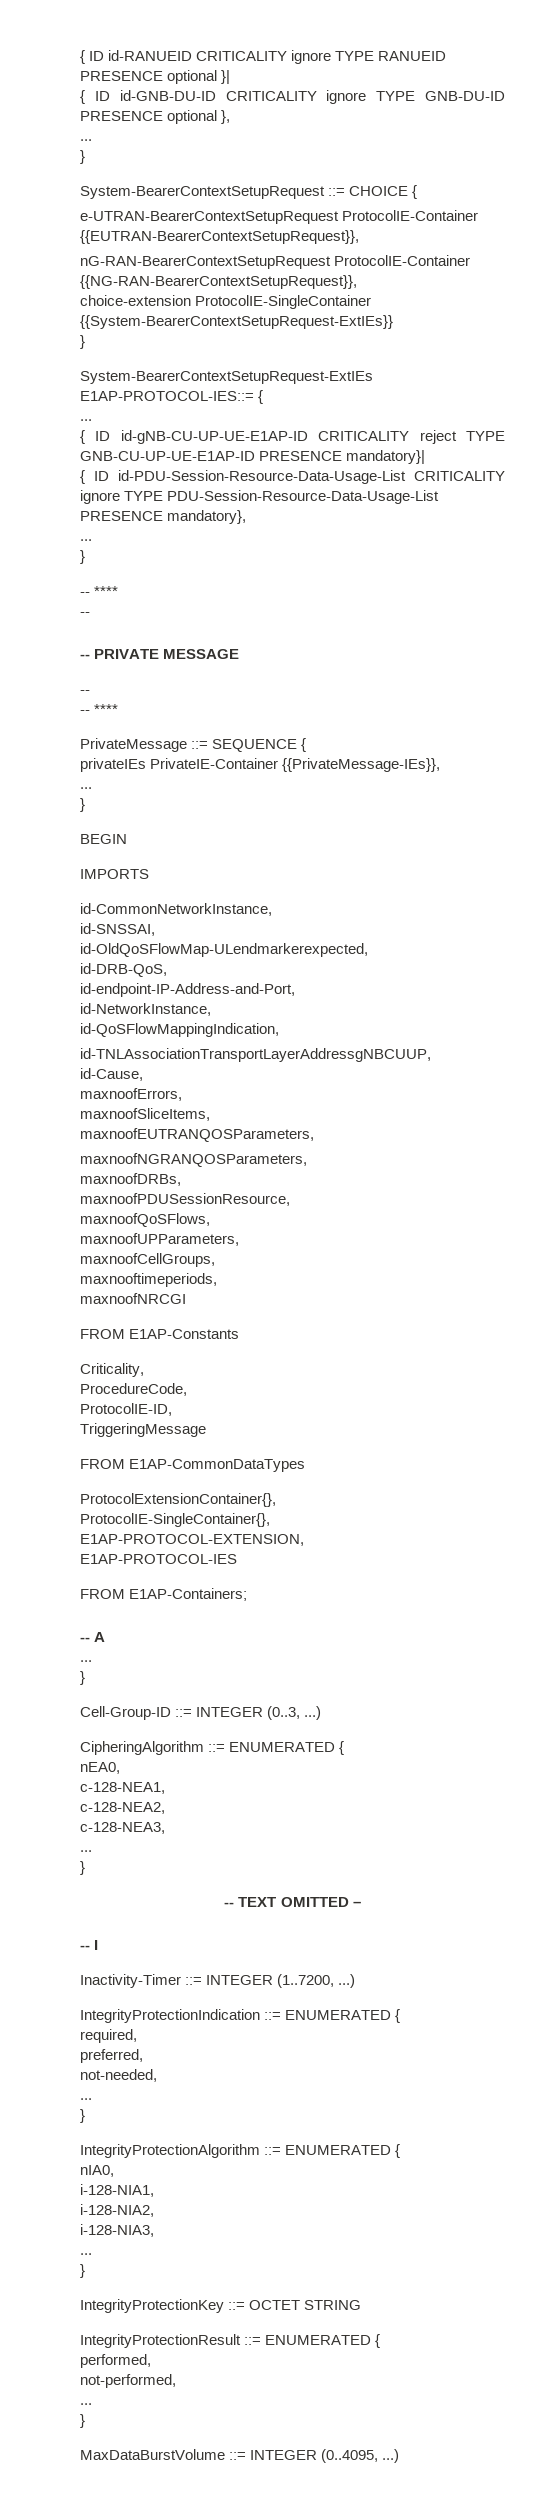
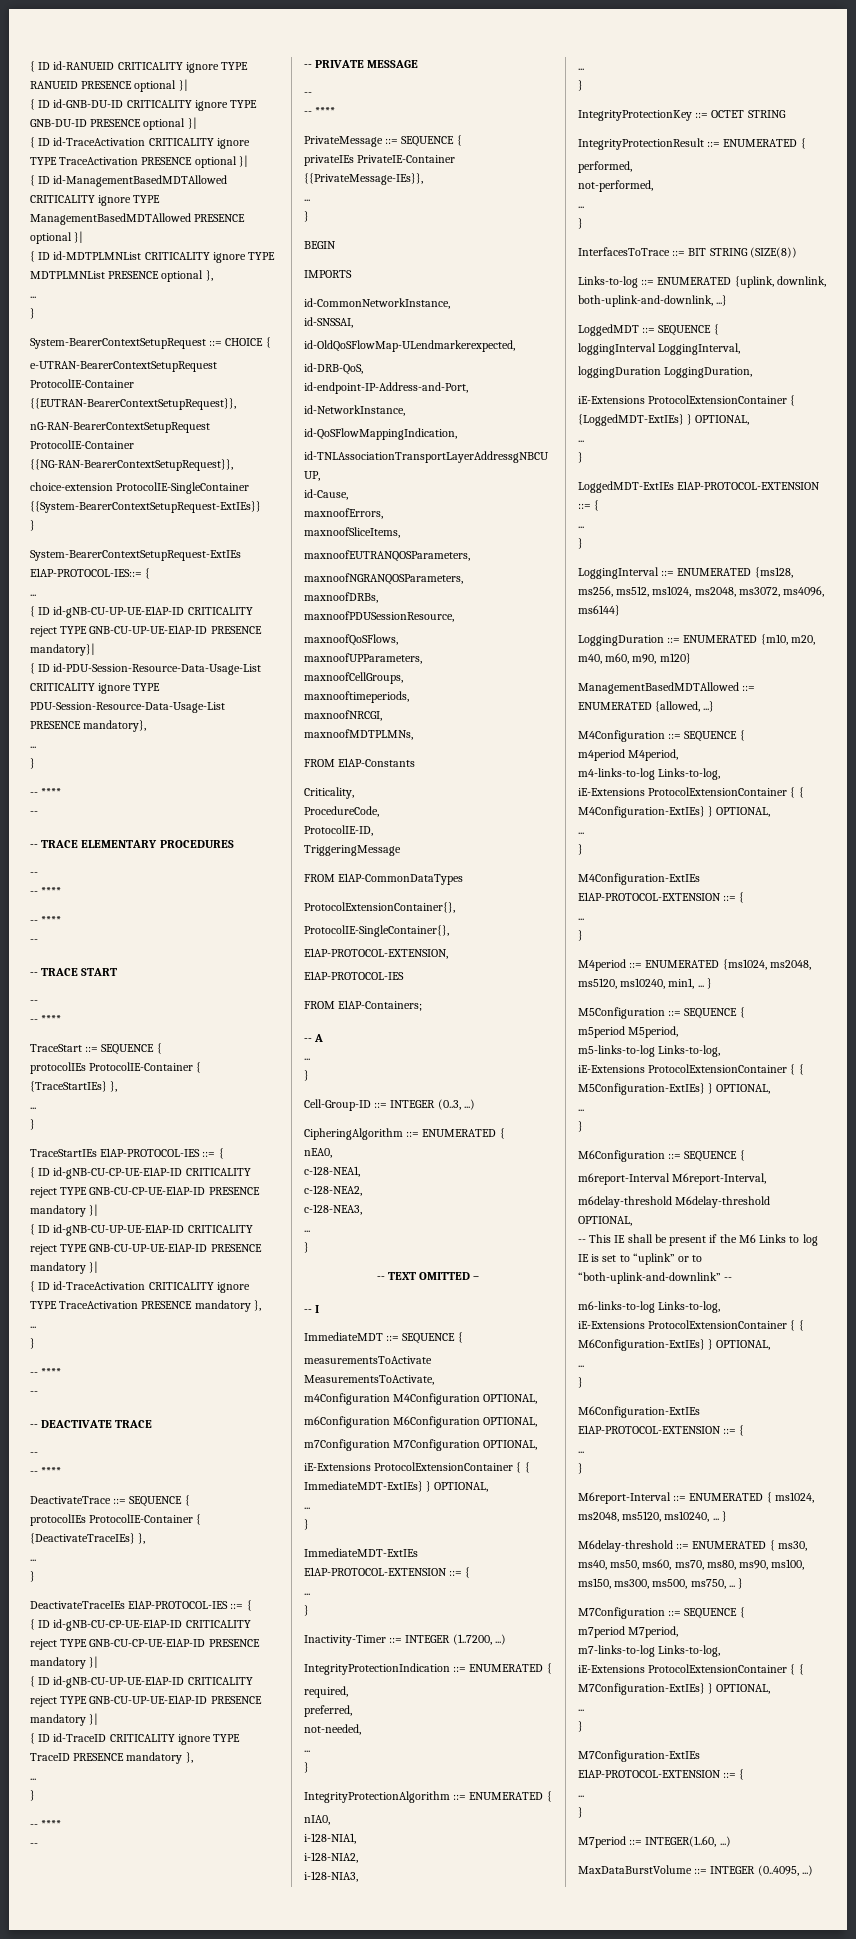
(218, 117) none -> [187,117,197,129] [30,137,250,149] [30,155,248,168] [30,175,228,187] [30,195,161,206] [30,213,246,225] [30,231,84,244] [30,251,276,263] [30,270,204,282] }| // { ID id-TraceActivation CRITICALITY ignore TYPE TraceActivation PRESENCE optional }| // { ID id-ManagementBasedMDTAllowed CRITICALITY ignore TYPE ManagementBasedMDTAllowed PRESENCE optional }| // { ID id-MDTPLMNList CRITICALITY ignore TYPE MDTPLMNList PRESENCE optional
(90, 614) none -> [30,840,234,848] [30,872,38,876] [30,887,62,895] [30,916,62,924] [30,939,38,943] [30,968,118,976] [30,1000,38,1004] [30,1015,62,1023] [30,1043,162,1055] [30,1062,202,1074] [30,1081,118,1092] [30,1107,36,1109] [30,1119,35,1130] [30,1148,224,1159] [30,1167,251,1179] [30,1186,260,1198] [30,1204,99,1217] [30,1224,253,1236] [30,1243,262,1255] [30,1261,99,1274] [30,1281,250,1293] [30,1300,261,1312] [30,1326,36,1328] [30,1338,35,1349] [30,1368,62,1376] [30,1391,38,1395] [30,1420,153,1428] [30,1452,38,1456] [30,1467,62,1475] [30,1495,190,1507] [30,1514,202,1526] [30,1533,146,1544] [30,1559,36,1561] [30,1571,35,1582] [30,1600,252,1611] [30,1619,251,1631] [30,1638,260,1650] [30,1656,99,1669] [30,1676,253,1688] [30,1695,262,1707] [30,1713,99,1726] [30,1733,241,1745] [30,1752,193,1764] [30,1778,36,1780] [30,1790,35,1801] [30,1820,62,1828] [30,1843,38,1847] // -- TRACE ELEMENTARY PROCEDURES // -- // -- **** // -- **** // -- // -- TRACE START // -- // -- **** // TraceStart ::= SEQUENCE { // protocolIEs ProtocolIE-Container { {TraceStartIEs} }, // ... // } // TraceStartIEs E1AP-PROTOCOL-IES ::= { // { ID id-gNB-CU-CP-UE-E1AP-ID CRITICALITY reject TYPE GNB-CU-CP-UE-E1AP-ID PRESENCE mandatory }| // { ID id-gNB-CU-UP-UE-E1AP-ID CRITICALITY reject TYPE GNB-CU-UP-UE-E1AP-ID PRESENCE mandatory }| // { ID id-TraceActivation CRITICALITY ignore TYPE TraceActivation PRESENCE mandatory }, // ... // } // -- **** // -- // -- DEACTIVATE TRACE // -- // -- **** // DeactivateTrace ::= SEQUENCE { // protocolIEs ProtocolIE-Container { {DeactivateTraceIEs} }, // ... // } // DeactivateTraceIEs E1AP-PROTOCOL-IES ::= { // { ID id-gNB-CU-CP-UE-E1AP-ID CRITICALITY reject TYPE GNB-CU-CP-UE-E1AP-ID PRESENCE mandatory }| // { ID id-gNB-CU-UP-UE-E1AP-ID CRITICALITY reject TYPE GNB-CU-UP-UE-E1AP-ID PRESENCE mandatory }| // { ID id-TraceID CRITICALITY ignore TYPE TraceID PRESENCE mandatory }, // ... // } // -- **** // --
[80,1293,186,1304] maxnoofNRCGI -> [304,710,382,721] [304,729,413,740] maxnoofNRCGI, // maxnoofMDTPLMNs,
(99, 1945) none -> [304,1332,463,1344] [304,1356,432,1364] [304,1375,434,1385] [304,1393,538,1405] [304,1416,538,1428] [304,1439,538,1451] [304,1462,530,1473] [304,1481,489,1492] [304,1507,310,1509] [304,1519,309,1530] [304,1548,418,1557] [304,1567,471,1578] [304,1593,310,1595] [304,1605,309,1616] // ImmediateMDT ::= SEQUENCE { // measurementsToActivate MeasurementsToActivate, // m4Configuration M4Configuration OPTIONAL, // m6Configuration M6Configuration OPTIONAL, // m7Configuration M7Configuration OPTIONAL, // iE-Extensions ProtocolExtensionContainer { { ImmediateMDT-ExtIEs} } OPTIONAL, // ... // } // ImmediateMDT-ExtIEs E1AP-PROTOCOL-EXTENSION ::= { // ... // }
(85, 2421) none -> [578,247,797,258] [578,276,826,288] [578,295,728,307] [578,324,719,336] [578,343,741,355] [578,366,753,378] [578,395,796,406] [578,414,750,426] [578,440,584,442] [578,452,583,463] [578,481,821,493] [578,500,600,511] [578,526,584,528] [578,538,583,549] [578,567,793,579] [578,586,825,597] [578,605,620,616] [578,634,815,646] [578,653,691,664] [578,682,756,694] [578,701,715,712] [578,730,745,742] [578,749,679,761] [578,768,721,780] [578,787,804,798] [578,806,771,818] [578,832,584,834] [578,844,583,855] [578,873,700,885] [578,892,745,903] [578,918,584,920] [578,930,583,941] [578,959,811,971] [578,978,712,989] [578,1007,745,1019] [578,1026,679,1038] [578,1045,721,1057] [578,1064,804,1075] [578,1083,771,1095] [578,1109,584,1111] [578,1121,583,1132] [578,1150,745,1162] [578,1173,767,1185] [578,1196,771,1208] [578,1216,632,1226] [578,1234,818,1246] [578,1253,703,1265] [578,1272,733,1284] [578,1301,721,1313] [578,1320,804,1331] [578,1339,771,1351] [578,1365,584,1367] [578,1377,583,1388] [578,1406,700,1418] [578,1425,745,1436] [578,1451,584,1453] [578,1463,583,1474] [578,1492,814,1504] [578,1511,727,1522] [578,1540,807,1552] [578,1559,805,1570] [578,1578,744,1589] [578,1607,745,1619] [578,1626,679,1638] [578,1645,721,1657] [578,1664,804,1675] [578,1683,771,1695] [578,1709,584,1711] [578,1721,583,1732] [578,1750,700,1762] [578,1769,745,1780] [578,1795,584,1797] [578,1807,583,1818] [578,1836,731,1848] // InterfacesToTrace ::= BIT STRING (SIZE(8)) // Links-to-log ::= ENUMERATED {uplink, downlink, both-uplink-and-downlink, ...} // LoggedMDT ::= SEQUENCE { // loggingInterval LoggingInterval, // loggingDuration LoggingDuration, // iE-Extensions ProtocolExtensionContainer { {LoggedMDT-ExtIEs} } OPTIONAL, // ... // } // LoggedMDT-ExtIEs E1AP-PROTOCOL-EXTENSION ::= { // ... // } // LoggingInterval ::= ENUMERATED {ms128, ms256, ms512, ms1024, ms2048, ms3072, ms4096, ms6144} // LoggingDuration ::= ENUMERATED {m10, m20, m40, m60, m90, m120} // ManagementBasedMDTAllowed ::= ENUMERATED {allowed, ...} // M4Configuration ::= SEQUENCE { // m4period M4period, // m4-links-to-log Links-to-log, // iE-Extensions ProtocolExtensionContainer { { M4Configuration-ExtIEs} } OPTIONAL, // ... // } // M4Configuration-ExtIEs E1AP-PROTOCOL-EXTENSION ::= { // ... // } // M4period ::= ENUMERATED {ms1024, ms2048, ms5120, ms10240, min1, ... } // M5Configuration ::= SEQUENCE { // m5period M5period, // m5-links-to-log Links-to-log, // iE-Extensions ProtocolExtensionContainer { { M5Configuration-ExtIEs} } OPTIONAL, // ... // } // M6Configuration ::= SEQUENCE { // m6report-Interval M6report-Interval, // m6delay-threshold M6delay-threshold OPTIONAL, // -- This IE shall be present if the M6 Links to log IE is set to “uplink” or to “both-uplink-and-downlink” -- // m6-links-to-log Links-to-log, // iE-Extensions ProtocolExtensionContainer { { M6Configuration-ExtIEs} } OPTIONAL, // ... // } // M6Configuration-ExtIEs E1AP-PROTOCOL-EXTENSION ::= { // ... // } // M6report-Interval ::= ENUMERATED { ms1024, ms2048, ms5120, ms10240, ... } // M6delay-threshold ::= ENUMERATED { ms30, ms40, ms50, ms60, ms70, ms80, ms90, ms100, ms150, ms300, ms500, ms750, ... } // M7Configuration ::= SEQUENCE { // m7period M7period, // m7-links-to-log Links-to-log, // iE-Extensions ProtocolExtensionContainer { { M7Configuration-ExtIEs} } OPTIONAL, // ... // } // M7Configuration-ExtIEs E1AP-PROTOCOL-EXTENSION ::= { // ... // } // M7period ::= INTEGER(1..60, ...)

